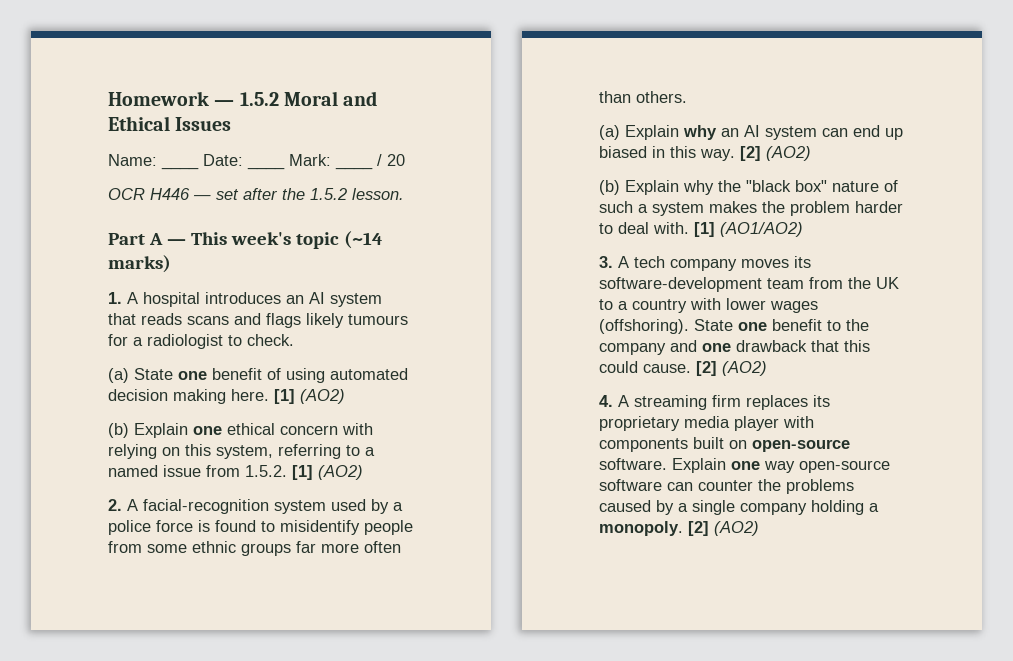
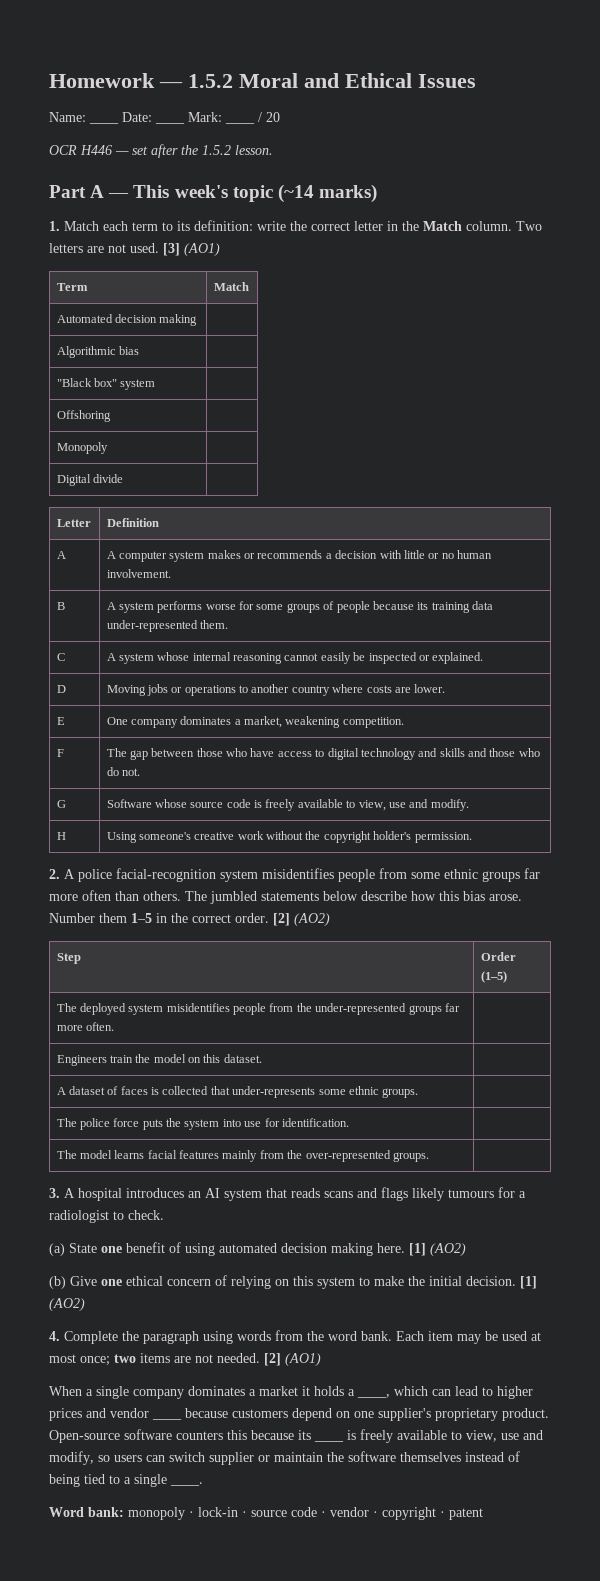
(122, 298) none -> [64,220,542,231] [49,243,220,256] [56,283,88,291] [213,282,249,291] [56,314,198,326] [56,346,139,358] [56,378,156,390] [56,410,111,422] [56,442,108,454] [56,474,123,486] [56,519,91,527] [106,518,159,527] [56,551,66,559] [106,550,493,562] [106,569,171,578] [56,602,65,610] [106,601,494,613] [106,620,228,632] [56,653,65,661] [106,652,484,664] [56,685,66,693] [106,684,446,696] [56,717,65,725] [106,716,404,728] [56,749,64,757] [106,748,540,760] [106,767,140,776] [56,800,66,808] [106,799,469,811] [56,832,66,840] [106,831,472,843] [49,868,540,882] [49,890,522,904] [49,913,330,926] [56,953,81,964] [480,952,516,961] [480,971,507,983] [56,1003,460,1015] [56,1022,114,1031] [56,1054,262,1066] [56,1086,419,1098] [56,1118,349,1130] [56,1150,429,1162] [49,1188,60,1198] Match each term to its definition: write the correct letter in the Match column. Two letters are not used. [3] (AO1) // Term | Match // Automated decision making | // Algorithmic bias | // "Black box" system | // Offshoring | // Monopoly | // Digital divide | // Letter | Definition // A | A computer system makes or recommends a decision with little or no human involvement. // B | A system performs worse for some groups of people because its training data under-represented them. // C | A system whose internal reasoning cannot easily be inspected or explained. // D | Moving jobs or operations to another country where costs are lower. // E | One company dominates a market, weakening competition. // F | The gap between those who have access to digital technology and skills and those who do not. // G | Software whose source code is freely available to view, use and modify. // H | Using someone's creative work without the copyright holder's permission. // 2. A police facial-recognition system misidentifies people from some ethnic groups far more often than others. The jumbled statements below describe how this bias arose. Number them 1–5 in the correct order. [2] (AO2) // Step | Order (1–5) // The deployed system misidentifies people from the under-represented groups far more often. | // Engineers train the model on this dataset. | // A dataset of faces is collected that under-represents some ethnic groups. | // The police force puts the system into use for identification. | // The model learns facial features mainly from the over-represented groups. | // 3.
[134,423,188,438] Explain -> [70,1276,97,1286] Give
[342,423,373,435] with -> [215,1275,227,1286] of
[216,444,375,459] [108,465,363,480] [108,499,403,514] [108,520,413,535] [108,541,401,556] [599,91,687,103] [599,125,903,140] [599,146,811,161] [599,180,898,195] [599,201,903,216] [599,222,803,237] [599,256,811,271] [599,277,899,292] [599,298,818,313] [599,319,869,334] [599,340,870,355] [599,361,767,376] [599,395,830,410] [599,416,814,431] [599,437,850,452] [599,458,890,473] [599,479,854,494] [599,500,879,515] [599,521,759,536] system, referring to a named issue from 1.5.2. [1] (AO2) // 2. A facial-recognition system used by a police force is found to misidentify people from some ethnic groups far more often than others. // (a) Explain why an AI system can end up biased in this way. [2] (AO2) // (b) Explain why the "black box" nature of such a system makes the problem harder to deal with. [1] (AO1/AO2) // 3. A tech company moves its software-development team from the UK to a country with lower wages (offshoring). State one benefit to the company and one drawback that this could cause. [2] (AO2) // 4. A streaming firm replaces its proprietary media player with components built on open-source software. Explain one way open-source software can counter the problems caused by a single company holding a monopoly. [2] (AO2) -> [317,1276,537,1289] [49,1298,85,1311] [49,1330,541,1344] [49,1353,321,1366] [49,1386,533,1399] [49,1408,149,1421] [152,1418,182,1420] [185,1408,549,1421] [49,1429,311,1443] [314,1440,344,1442] [347,1429,543,1443] [49,1451,520,1465] [49,1474,203,1487] [49,1507,483,1520] system to make the initial decision. [1] (AO2) // 4. Complete the paragraph using words from the word bank. Each item may be used at most once; two items are not needed. [2] (AO1) // When a single company dominates a market it holds a ____, which can lead to higher prices and vendor ____ because customers depend on one supplier's proprietary product. Open-source software counters this because its ____ is freely available to view, use and modify, so users can switch supplier or maintain the software themselves instead of being tied to a single ____. // Word bank: monopoly · lock-in · source code · vendor · copyright · patent

